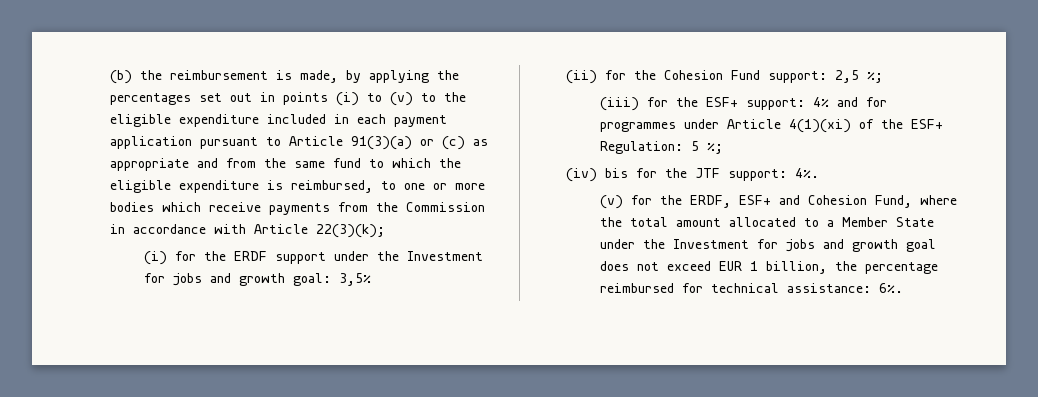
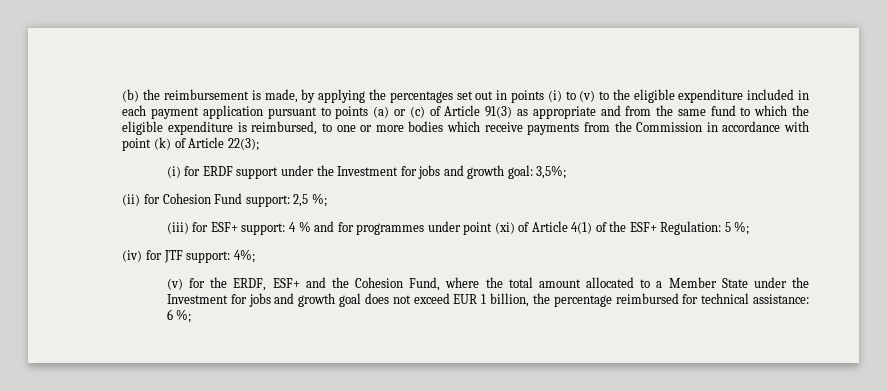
[288,136,465,150] Article 91(3)(a) or (c) -> [335,105,513,119] points (a) or (c) of Article 91(3)
[253,224,385,238] Article 22(3)(k); -> [122,137,259,151] point (k) of Article 22(3);
[204,251,227,261] the -> (201, 171) none
[339,273,372,286] 3,5% -> [536,165,567,179] 3,5%;
[633,70,656,80] the -> (160, 199) none
[676,97,699,107] the -> (209, 227) none
[813,97,830,107] 4% -> [288,221,311,232] 4 %
[727,119,852,133] Article 4(1)(xi) -> [463,221,593,235] point (xi) of Article 4(1)
[604,168,687,178] bis for the -> [145,250,162,260] for
[794,168,819,178] 4%. -> [233,249,255,263] 4%;
(801, 200) none -> [331,277,349,288] the
[879,283,904,293] 6%. -> [166,309,192,323] 6 %;

